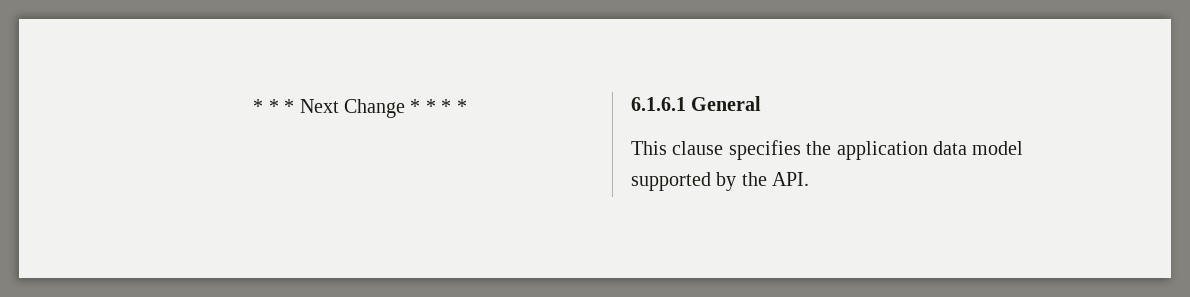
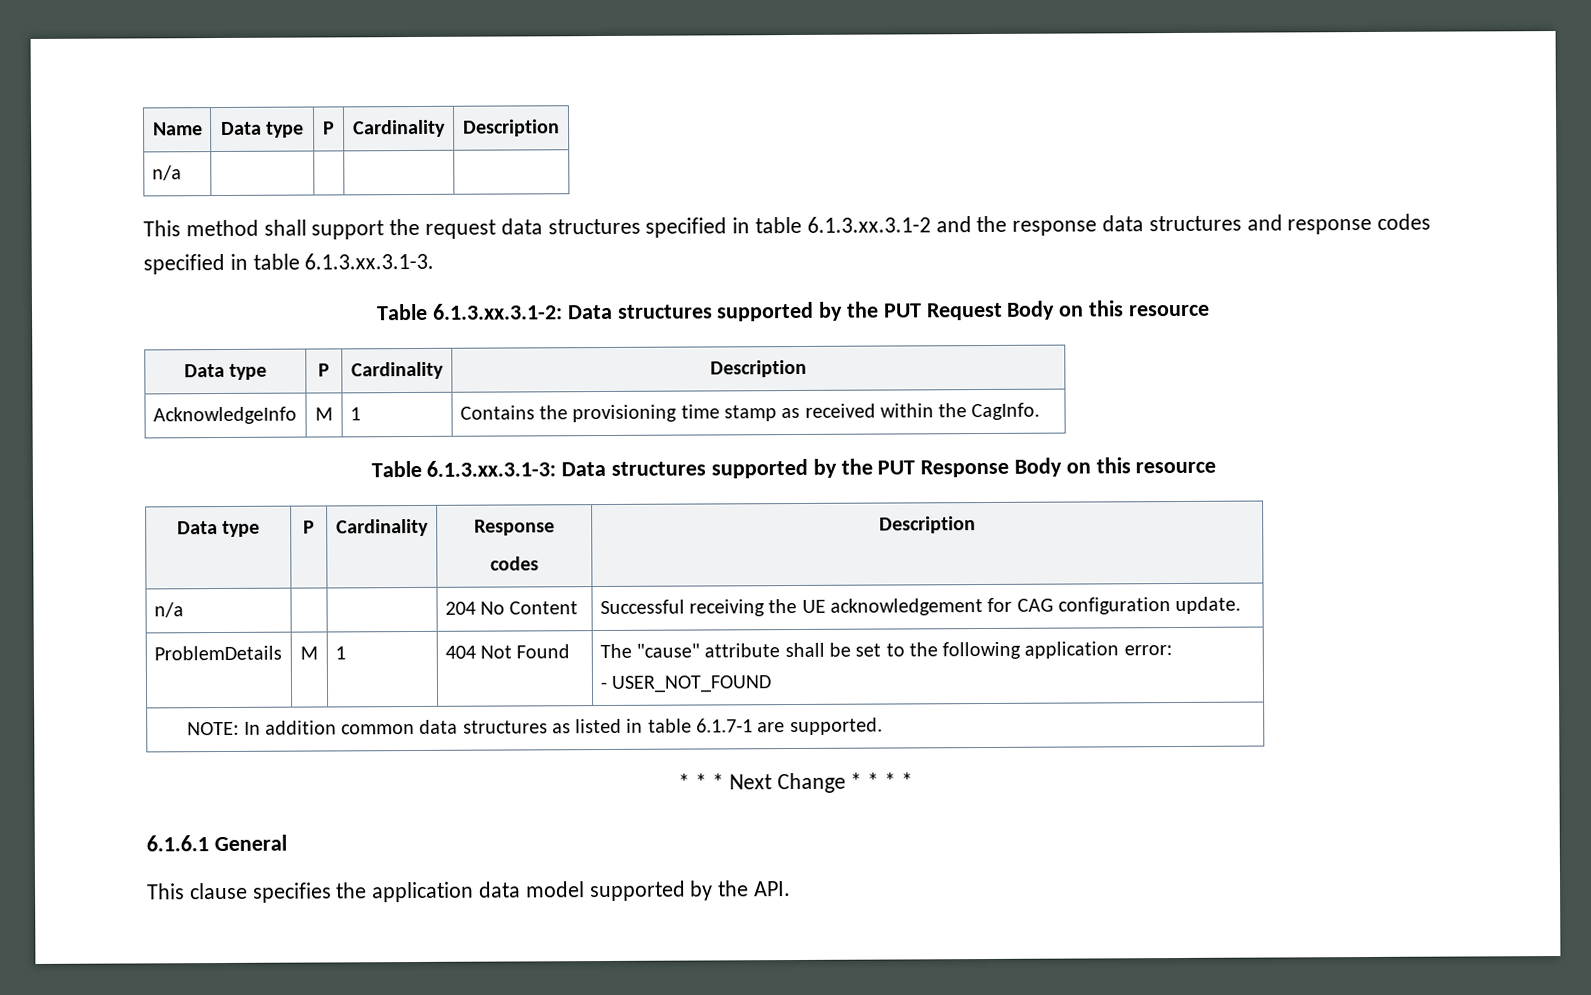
(253, 106) none -> [152,122,203,136] [220,121,305,138] [323,121,335,135] [353,119,446,138] [463,119,560,137] [151,165,182,181] [143,213,1432,240] [143,252,435,275] [376,300,1210,322] [183,363,268,380] [318,363,330,377] [351,361,444,380] [710,359,807,378] [152,406,297,425] [315,407,333,421] [349,407,361,421] [459,402,1041,423] [370,457,1217,479] [176,520,261,538] [303,520,315,534] [336,518,429,537] [474,519,555,536] [490,556,539,571] [879,516,976,534] [153,602,184,618] [444,601,579,615] [599,596,1242,617] [153,645,282,661] [300,646,318,660] [334,646,346,660] [444,644,571,659] [599,641,1172,660] [599,675,773,693] [187,717,883,736] Name | Data type | P | Cardinality | Description // n/a | | | | // This method shall support the request data structures specified in table 6.1.3.xx.3.1-2 and the response data structures and response codes specified in table 6.1.3.xx.3.1-3. // Table 6.1.3.xx.3.1-2: Data structures supported by the PUT Request Body on this resource // Data type | P | Cardinality | Description // AcknowledgeInfo | M | 1 | Contains the provisioning time stamp as received within the CagInfo. // Table 6.1.3.xx.3.1-3: Data structures supported by the PUT Response Body on this resource // Data type | P | Cardinality | Response // codes | Description // n/a | | | 204 No Content | Successful receiving the UE acknowledgement for CAG configuration update. // ProblemDetails | M | 1 | 404 Not Found | The "cause" attribute shall be set to the following application error: // - USER_NOT_FOUND // NOTE: In addition common data structures as listed in table 6.1.7-1 are supported. //

